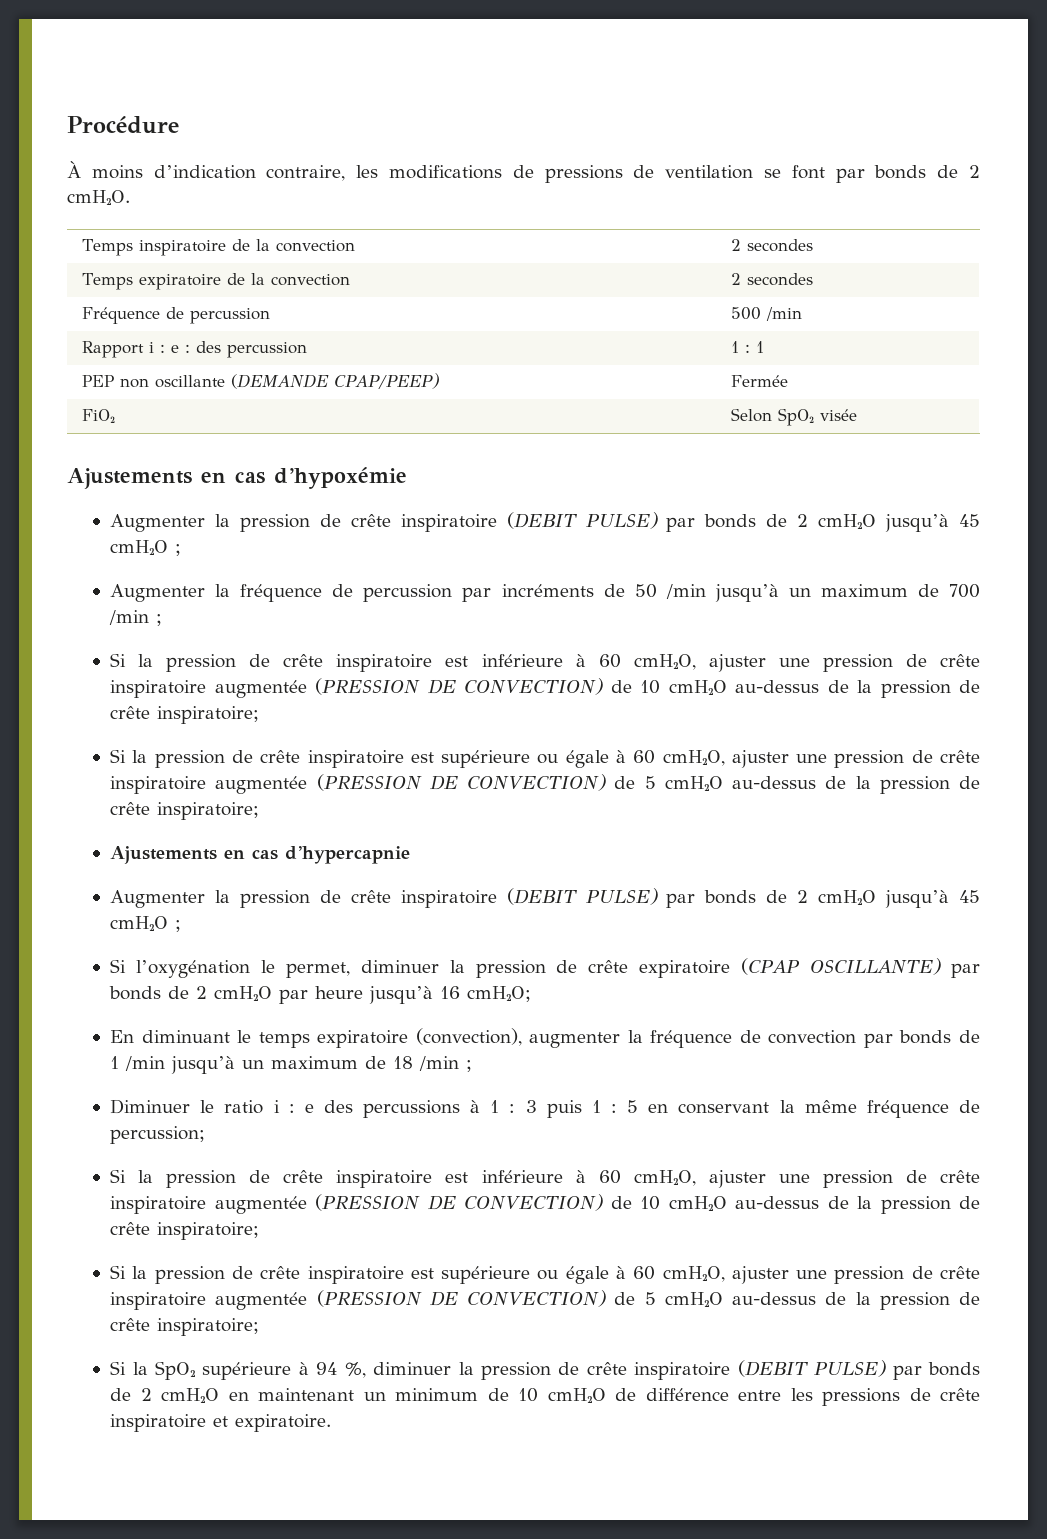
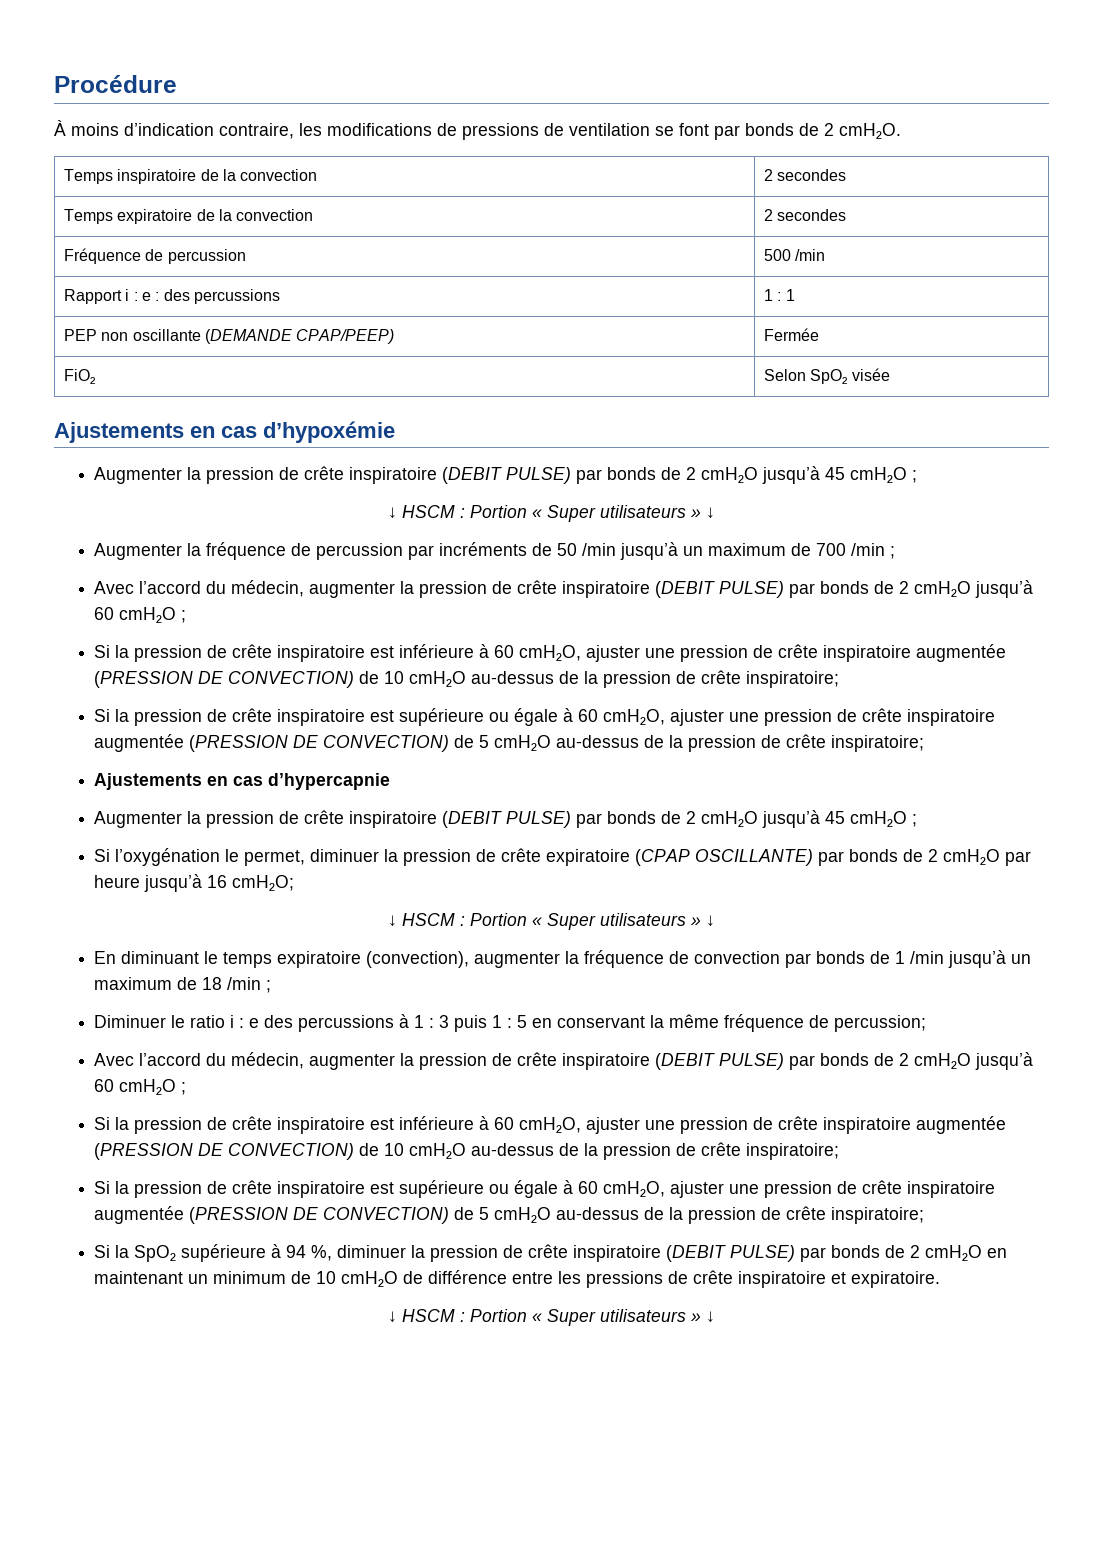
[226,342,307,358] percussion -> [194,289,281,304] percussions
(182, 550) none -> [388,505,715,522] // ↓ HSCM : Portion « Super utilisateurs » ↓
(163, 620) none -> [94,580,1034,598] [94,607,187,623] // Avec l’accord du médecin, augmenter la pression de crête inspiratoire (DEBIT PULSE) par bonds de 2 cmH₂O jusqu’à 60 cmH₂O ;
(532, 994) none -> [388,913,715,930] // ↓ HSCM : Portion « Super utilisateurs » ↓
(206, 1135) none -> [94,1052,1034,1070] [94,1079,187,1095] // Avec l’accord du médecin, augmenter la pression de crête inspiratoire (DEBIT PULSE) par bonds de 2 cmH₂O jusqu’à 60 cmH₂O ;
(332, 1423) none -> [388,1309,715,1326] // ↓ HSCM : Portion « Super utilisateurs » ↓

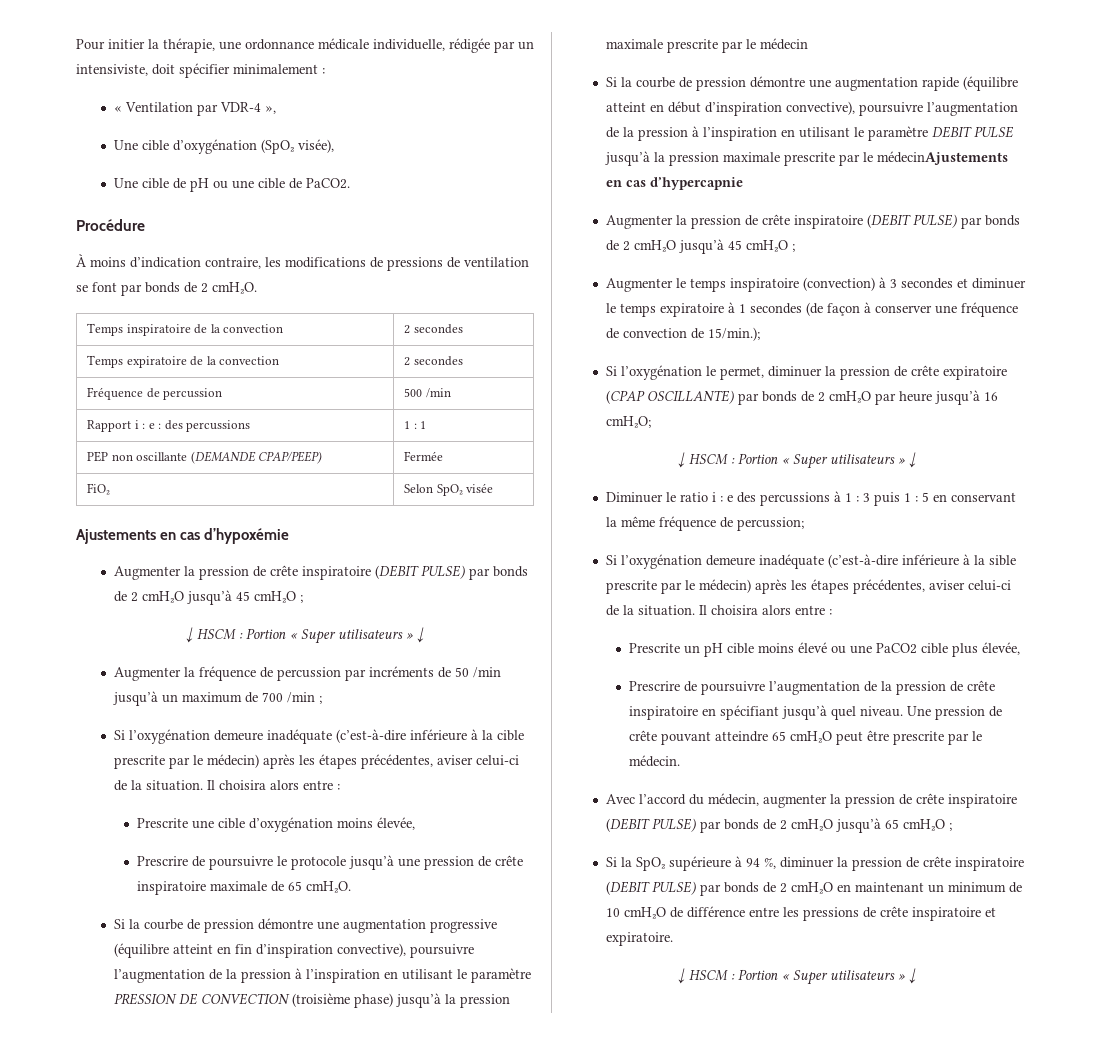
(54, 84) none -> [76,38,534,53] [76,63,325,78] [114,102,277,116] [114,139,335,154] [114,178,351,192] Pour initier la thérapie, une ordonnance médicale individuelle, rédigée par un intensiviste, doit spécifier minimalement : // « Ventilation par VDR-4 », // Une cible d’oxygénation (SpO₂ visée), // Une cible de pH ou une cible de PaCO2. //
[94,580,1034,598] [94,607,187,623] [94,644,1007,662] [94,670,840,688] [94,708,996,726] [94,734,925,752] [94,773,203,790] Avec l’accord du médecin, augmenter la pression de crête inspiratoire (DEBIT PULSE) par bonds de 2 cmH₂O jusqu’à 60 cmH₂O ; // Si la pression de crête inspiratoire est inférieure à 60 cmH₂O, ajuster une pression de crête inspiratoire augmentée (PRESSION DE CONVECTION) de 10 cmH₂O au-dessus de la pression de crête inspiratoire; // Si la pression de crête inspiratoire est supérieure ou égale à 60 cmH₂O, ajuster une pression de crête inspiratoire augmentée (PRESSION DE CONVECTION) de 5 cmH₂O au-dessus de la pression de crête inspiratoire; // Ajustements -> [114,729,525,744] [114,754,520,769] [114,780,341,791] [136,817,415,832] [136,855,523,870] [136,881,351,895] [114,918,498,933] [114,943,475,958] [114,968,532,983] [114,993,511,1008] [606,38,809,53] [606,76,1019,91] [606,101,1019,116] [606,126,1015,141] [605,151,1009,166] Si l’oxygénation demeure inadéquate (c’est-à-dire inférieure à la cible prescrite par le médecin) après les étapes précédentes, aviser celui-ci de la situation. Il choisira alors entre : // Prescrite une cible d’oxygénation moins élevée, // Prescrire de poursuivre le protocole jusqu’à une pression de crête inspiratoire maximale de 65 cmH₂O. // Si la courbe de pression démontre une augmentation progressive (équilibre atteint en fin d’inspiration convective), poursuivre l’augmentation de la pression à l’inspiration en utilisant le paramètre PRESSION DE CONVECTION (troisième phase) jusqu’à la pression maximale prescrite par le médecin // Si la courbe de pression démontre une augmentation rapide (équilibre atteint en début d’inspiration convective), poursuivre l’augmentation de la pression à l’inspiration en utilisant le paramètre DEBIT PULSE jusqu’à la pression maximale prescrite par le médecinAjustements
(918, 820) none -> [606,277,1027,292] [606,302,1019,317] [606,327,761,341] // Augmenter le temps inspiratoire (convection) à 3 secondes et diminuer le temps expiratoire à 1 secondes (de façon à conserver une fréquence de convection de 15/min.);
[94,950,1032,968] [94,977,272,993] // En diminuant le temps expiratoire (convection), augmenter la fréquence de convection par bonds de 1 /min jusqu’à un maximum de 18 /min ; -> (916, 460) none
(927, 1023) none -> [606,554,1017,569] [606,579,1012,594] [606,605,833,616] [628,642,1020,657] [628,680,995,695] [628,705,1002,720] [628,730,982,745] [628,755,680,767] // Si l’oxygénation demeure inadéquate (c’est-à-dire inférieure à la sible prescrite par le médecin) après les étapes précédentes, aviser celui-ci de la situation. Il choisira alors entre : // Prescrite un pH cible moins élevé ou une PaCO2 cible plus élevée, // Prescrire de poursuivre l’augmentation de la pression de crête inspiratoire en spécifiant jusqu’à quel niveau. Une pression de crête pouvant atteindre 65 cmH₂O peut être prescrite par le médecin.
[94,1079,187,1095] [94,1116,1007,1134] [94,1142,840,1160] [94,1180,996,1198] [94,1206,925,1224] 60 cmH₂O ; // Si la pression de crête inspiratoire est inférieure à 60 cmH₂O, ajuster une pression de crête inspiratoire augmentée (PRESSION DE CONVECTION) de 10 cmH₂O au-dessus de la pression de crête inspiratoire; // Si la pression de crête inspiratoire est supérieure ou égale à 60 cmH₂O, ajuster une pression de crête inspiratoire augmentée (PRESSION DE CONVECTION) de 5 cmH₂O au-dessus de la pression de crête inspiratoire; -> [885,819,953,831] 65 cmH₂O ;

